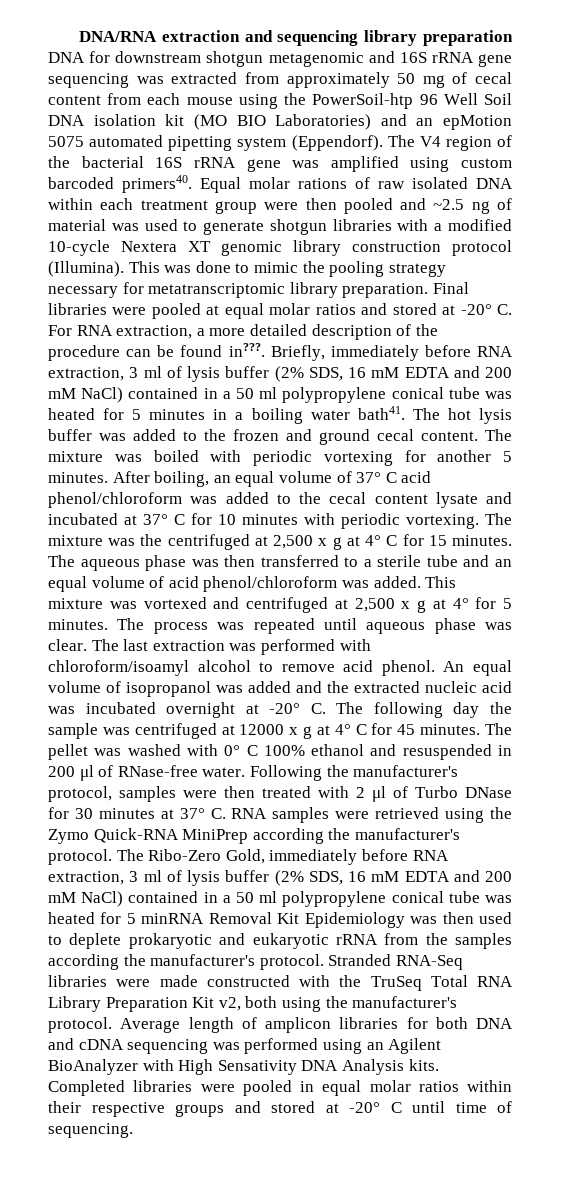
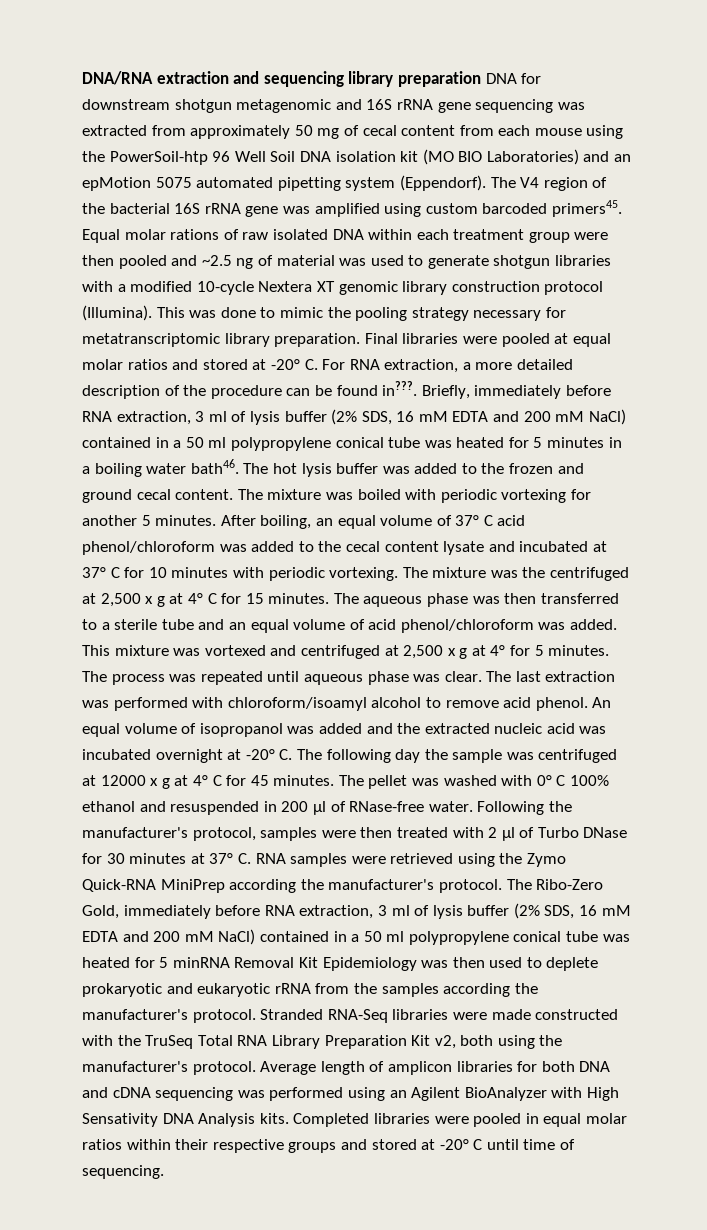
[122,175,192,193] primers40. -> [551,200,622,217] primers45.
[357,406,405,420] bath41. -> [190,459,239,474] bath46.

